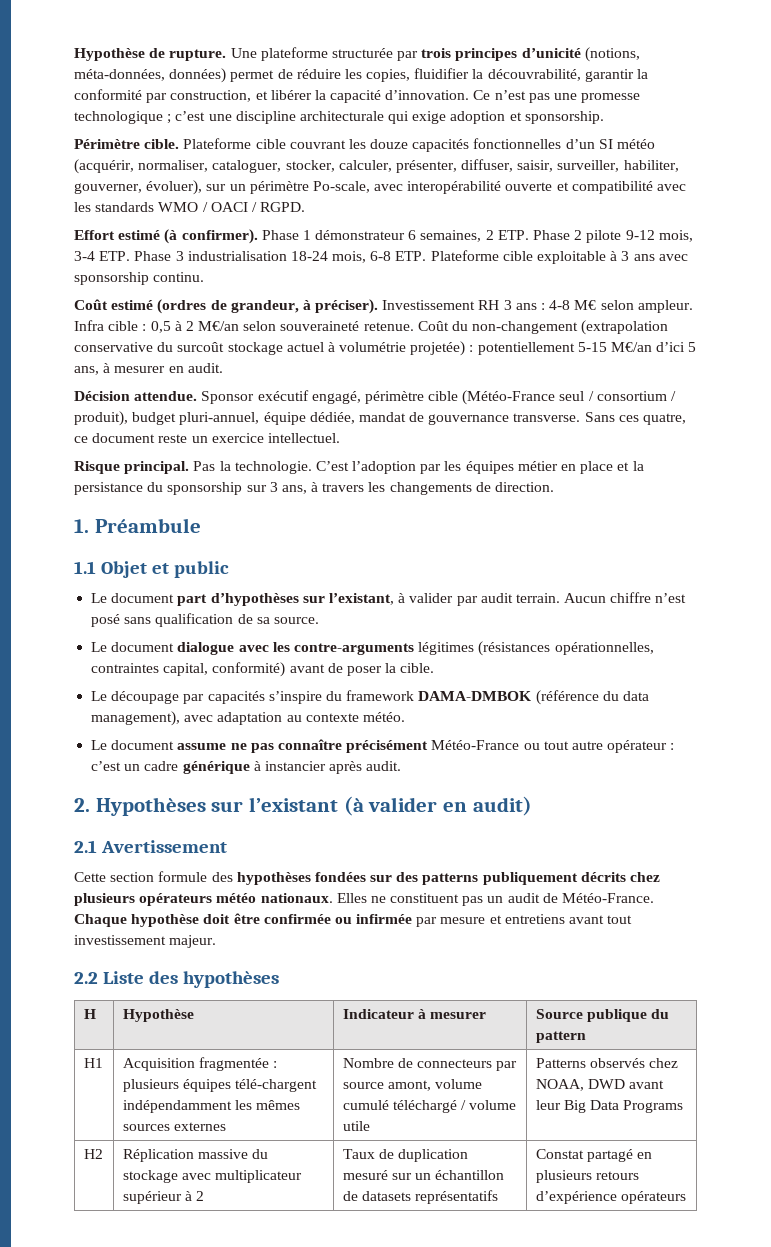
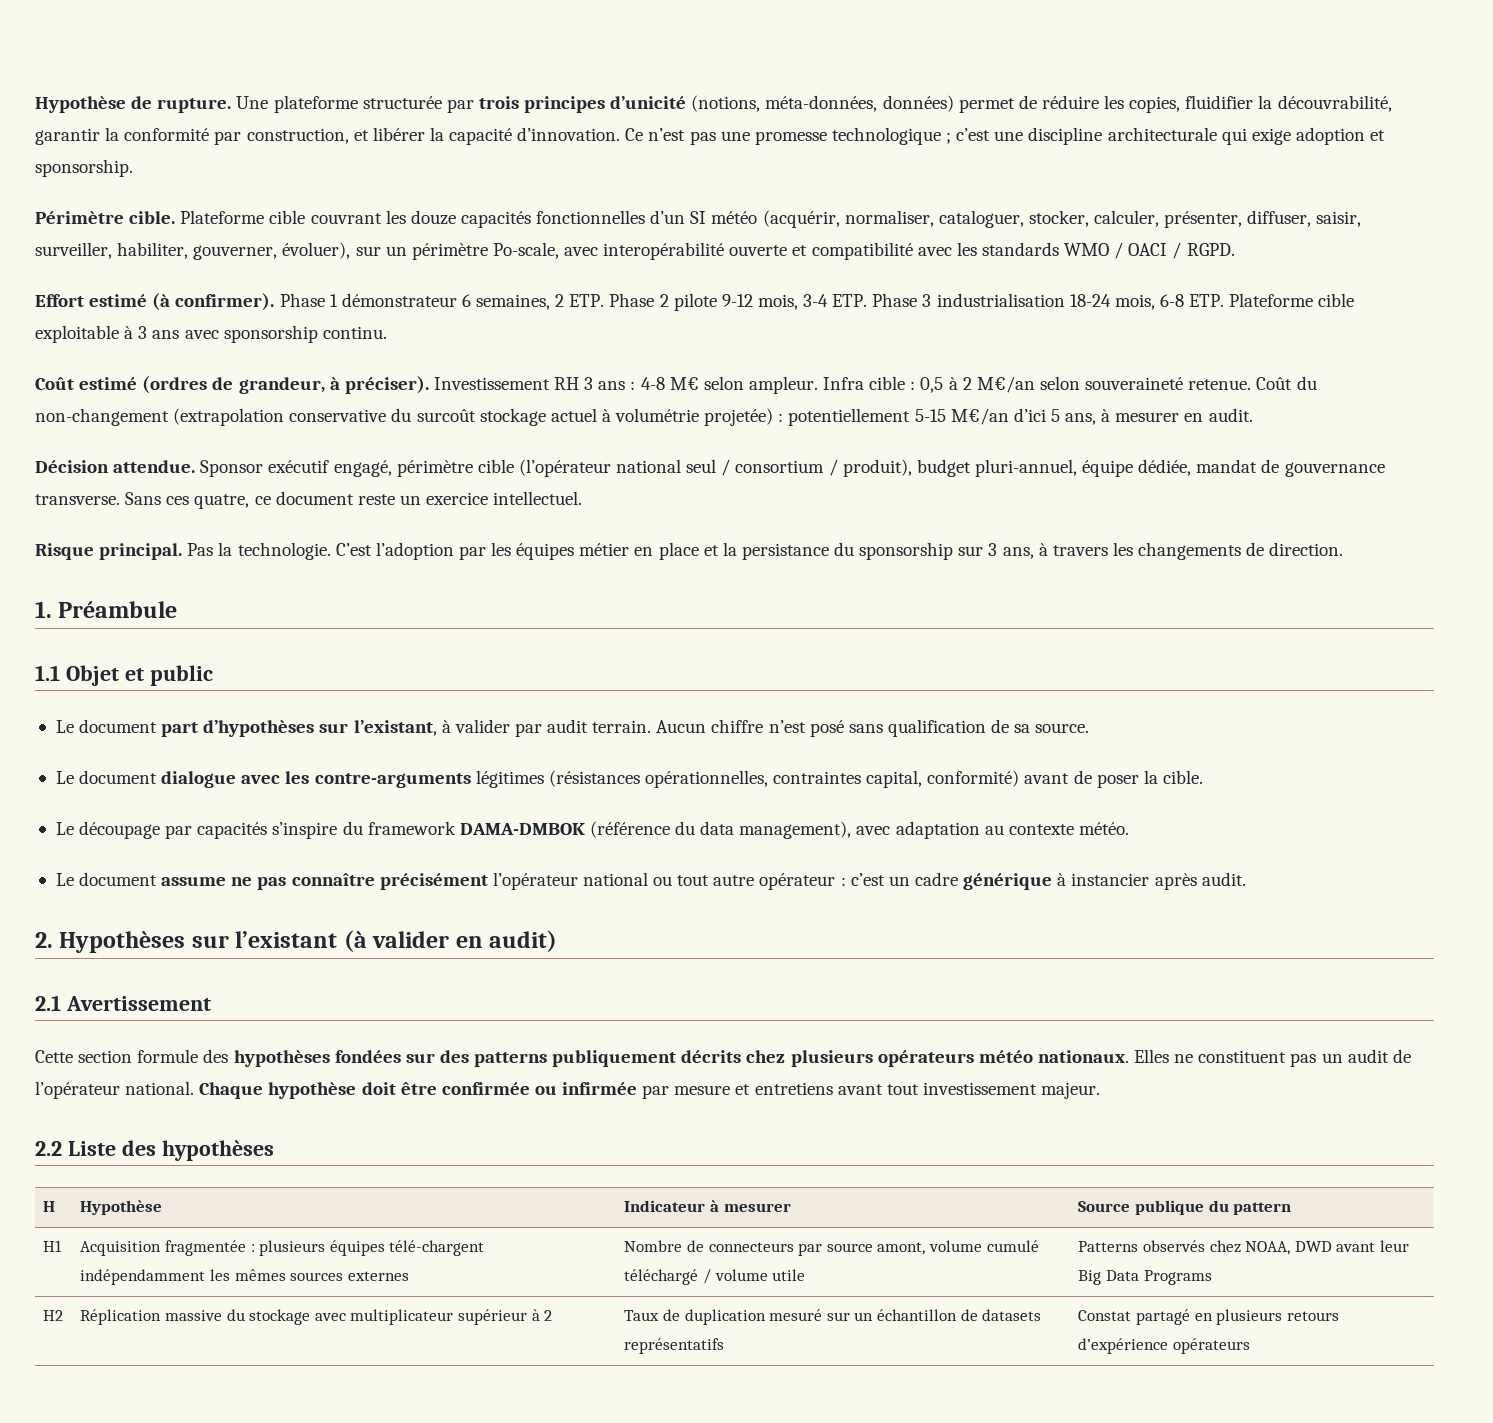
[462,390,556,405] (Météo-France -> [518,459,682,477] (l’opérateur national
[431,740,520,750] Météo-France -> [492,872,648,890] l’opérateur national
[562,893,655,903] Météo-France. -> [35,1081,195,1099] l’opérateur national.

